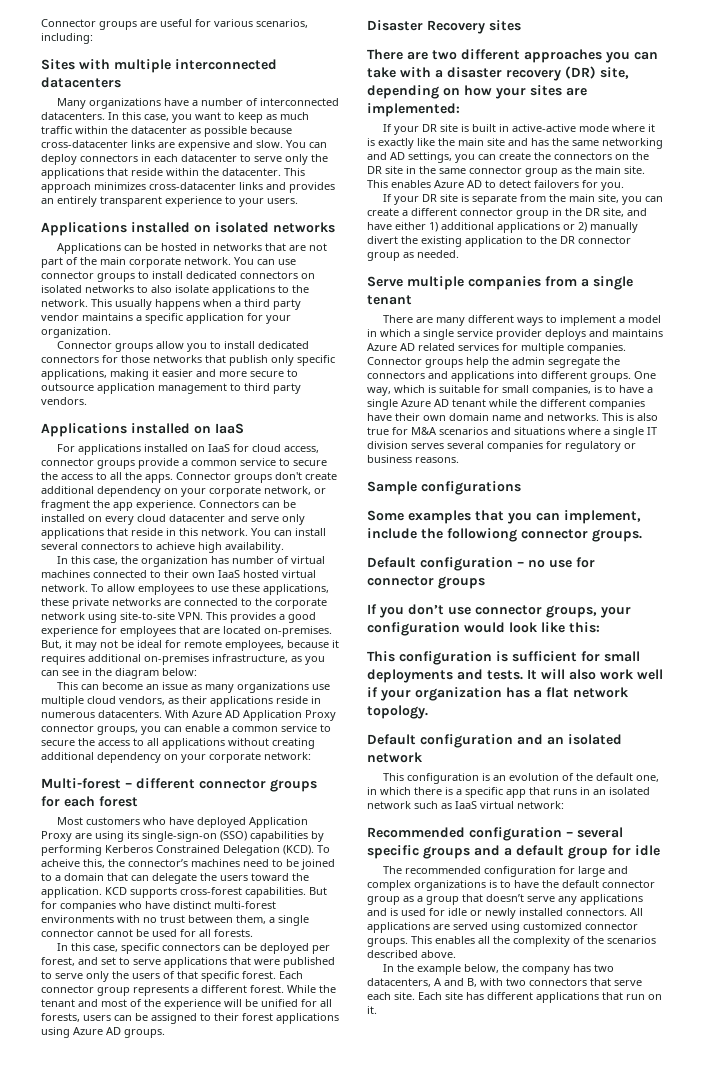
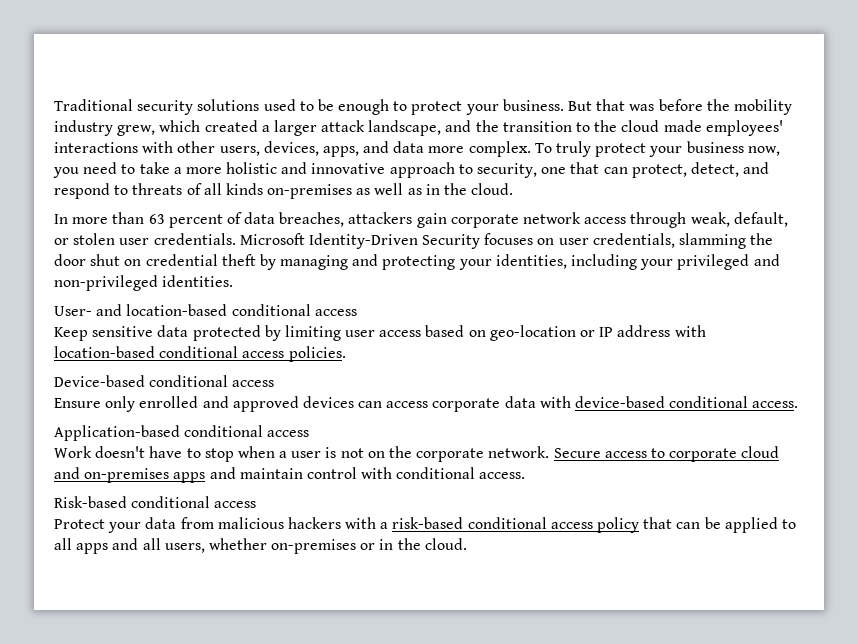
[41,19,308,30] [41,33,93,44] [41,59,277,73] [41,77,121,88] [56,98,339,109] [41,112,309,123] [41,126,292,137] [41,140,327,151] [41,154,328,165] [41,168,305,179] [41,182,335,193] [41,196,298,207] [41,222,335,236] [56,243,327,254] [41,257,296,268] [41,271,315,282] [41,285,309,296] [41,299,301,310] [41,313,291,324] [41,327,111,338] [56,341,309,352] [41,355,335,366] [41,369,298,380] [41,383,301,394] [41,397,87,405] [41,423,244,437] [56,444,319,455] [41,458,327,469] [41,472,337,483] [41,486,326,497] [41,500,296,511] [41,514,305,525] [41,528,326,539] [41,542,284,553] [56,556,325,567] [41,570,316,578] [41,584,329,595] [41,598,327,609] [41,612,316,623] [41,626,332,637] [41,640,339,651] [41,654,325,665] [41,668,197,679] [56,682,330,693] [41,696,321,707] [41,710,336,721] [41,724,331,735] [41,738,315,749] [41,752,311,763] [41,778,317,792] [41,796,138,807] [56,817,308,828] [41,831,324,842] [41,845,330,856] [41,859,335,870] [41,873,309,884] [41,887,327,898] [41,901,276,912] [41,915,309,926] [41,929,253,937] [56,943,330,954] [41,957,335,968] [41,971,303,982] [41,985,336,996] [41,999,332,1010] [41,1013,339,1024] [41,1027,165,1038] [367,20,521,34] [367,49,658,63] [367,66,629,81] [367,85,587,99] [367,103,460,117] [382,124,655,135] [367,138,663,149] [367,152,649,163] [367,166,645,177] [367,180,624,191] [382,194,663,205] [367,208,647,219] [367,222,638,233] [367,236,631,247] [367,250,459,261] [367,276,633,290] [367,295,412,305] [382,315,661,326] [367,329,663,340] [367,343,626,354] [367,357,620,368] [367,371,656,382] [367,385,653,396] [367,399,645,410] [367,413,658,421] [367,427,657,438] [367,441,636,452] [367,455,459,463] [367,481,521,495] [367,510,641,524] [367,528,642,542] [367,557,595,571] [367,576,485,589] [367,604,631,618] [367,622,600,636] [367,651,640,665] [367,669,663,683] [367,687,629,701] [367,705,428,719] [367,734,622,748] [367,752,423,763] [382,773,659,784] [367,787,650,798] [367,801,564,809] [367,827,623,841] [367,845,660,859] [382,866,628,877] [367,880,655,891] [367,894,643,905] [367,908,643,919] [367,922,638,933] [367,936,656,947] [367,950,456,958] [382,964,614,975] [367,978,642,987] [367,992,662,1003] [367,1006,377,1014] Connector groups are useful for various scenarios, including: // Sites with multiple interconnected datacenters // Many organizations have a number of interconnected datacenters. In this case, you want to keep as much traffic within the datacenter as possible because cross-datacenter links are expensive and slow. You can deploy connectors in each datacenter to serve only the applications that reside within the datacenter. This approach minimizes cross-datacenter links and provides an entirely transparent experience to your users. // Applications installed on isolated networks // Applications can be hosted in networks that are not part of the main corporate network. You can use connector groups to install dedicated connectors on isolated networks to also isolate applications to the network. This usually happens when a third party vendor maintains a specific application for your organization. // Connector groups allow you to install dedicated connectors for those networks that publish only specific applications, making it easier and more secure to outsource application management to third party vendors. // Applications installed on IaaS // For applications installed on IaaS for cloud access, connector groups provide a common service to secure the access to all the apps. Connector groups don't create additional dependency on your corporate network, or fragment the app experience. Connectors can be installed on every cloud datacenter and serve only applications that reside in this network. You can install several connectors to achieve high availability. // In this case, the organization has number of virtual machines connected to their own IaaS hosted virtual network. To allow employees to use these applications, these private networks are connected to the corporate network using site-to-site VPN. This provides a good experience for employees that are located on-premises. But, it may not be ideal for remote employees, because it requires additional on-premises infrastructure, as you can see in the diagram below: // This can become an issue as many organizations use multiple cloud vendors, as their applications reside in numerous datacenters. With Azure AD Application Proxy connector groups, you can enable a common service to secure the access to all applications without creating additional dependency on your corporate network: // Multi-forest – different connector groups for each forest // Most customers who have deployed Application Proxy are using its single-sign-on (SSO) capabilities by performing Kerberos Constrained Delegation (KCD). To acheive this, the connector’s machines need to be joined to a domain that can delegate the users toward the application. KCD supports cross-forest capabilities. But for companies who have distinct multi-forest environments with no trust between them, a single connector cannot be used for all forests. // In this case, specific connectors can be deployed per forest, and set to serve applications that were published to serve only the users of that specific forest. Each connector group represents a different forest. While the tenant and most of the experience will be unified for all forests, users can be assigned to their forest applications using Azure AD groups. // Disaster Recovery sites // There are two different approaches you can take with a disaster recovery (DR) site, depending on how your sites are implemented: // If your DR site is built in active-active mode where it is exactly like the main site and has the same networking and AD settings, you can create the connectors on the DR site in the same connector group as the main site. This enables Azure AD to detect failovers for you. // If your DR site is separate from the main site, you can create a different connector group in the DR site, and have either 1) additional applications or 2) manually divert the existing application to the DR connector group as needed. // Serve multiple companies from a single tenant // There are many different ways to implement a model in which a single service provider deploys and maintains Azure AD related services for multiple companies. Connector groups help the admin segregate the connectors and applications into different groups. One way, which is suitable for small companies, is to have a single Azure AD tenant while the different companies have their own domain name and networks. This is also true for M&A scenarios and situations where a single IT division serves several companies for regulatory or business reasons. // Sample configurations // Some examples that you can implement, include the followiong connector groups. // Default configuration – no use for connector groups // If you don’t use connector groups, your configuration would look like this: // This configuration is sufficient for small deployments and tests. It will also work well if your organization has a flat network topology. // Default configuration and an isolated network // This configuration is an evolution of the default one, in which there is a specific app that runs in an isolated network such as IaaS virtual network: // Recommended configuration – several specific groups and a default group for idle // The recommended configuration for large and complex organizations is to have the default connector group as a group that doesn’t serve any applications and is used for idle or newly installed connectors. All applications are served using customized connector groups. This enables all the complexity of the scenarios described above. // In the example below, the company has two datacenters, A and B, with two connectors that serve each site. Each site has different applications that run on it. -> [54,99,792,115] [54,120,783,136] [54,141,780,157] [53,162,770,178] [54,183,514,199] [54,212,788,228] [54,233,774,249] [54,254,780,270] [54,275,234,291] [54,304,357,316] [54,325,706,341] [54,346,346,362] [54,375,275,387] [54,396,799,412] [54,425,310,441] [54,446,780,462] [54,467,526,483] [54,496,257,508] [54,517,796,533] [54,538,467,554] Traditional security solutions used to be enough to protect your business. But that was before the mobility industry grew, which created a larger attack landscape, and the transition to the cloud made employees' interactions with other users, devices, apps, and data more complex. To truly protect your business now, you need to take a more holistic and innovative approach to security, one that can protect, detect, and respond to threats of all kinds on-premises as well as in the cloud. // In more than 63 percent of data breaches, attackers gain corporate network access through weak, default, or stolen user credentials. Microsoft Identity-Driven Security focuses on user credentials, slamming the door shut on credential theft by managing and protecting your identities, including your privileged and non-privileged identities. // User- and location-based conditional access // Keep sensitive data protected by limiting user access based on geo-location or IP address with location-based conditional access policies. // Device-based conditional access // Ensure only enrolled and approved devices can access corporate data with device-based conditional access. // Application-based conditional access // Work doesn't have to stop when a user is not on the corporate network. Secure access to corporate cloud and on-premises apps and maintain control with conditional access. // Risk-based conditional access // Protect your data from malicious hackers with a risk-based conditional access policy that can be applied to all apps and all users, whether on-premises or in the cloud.

